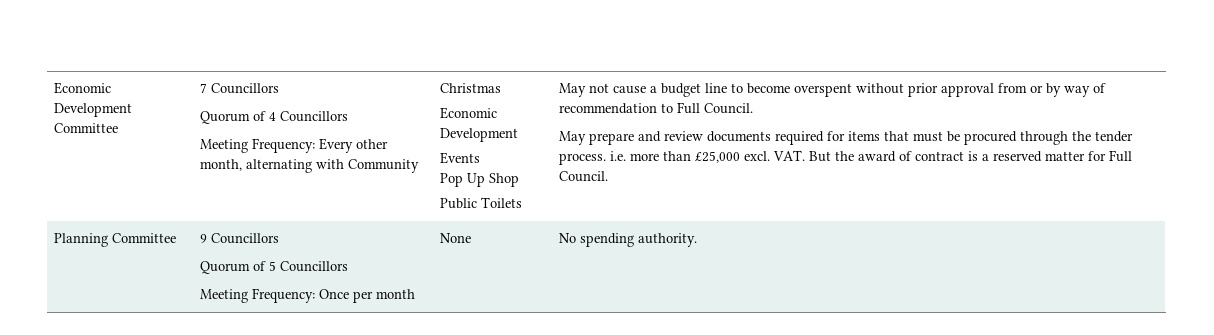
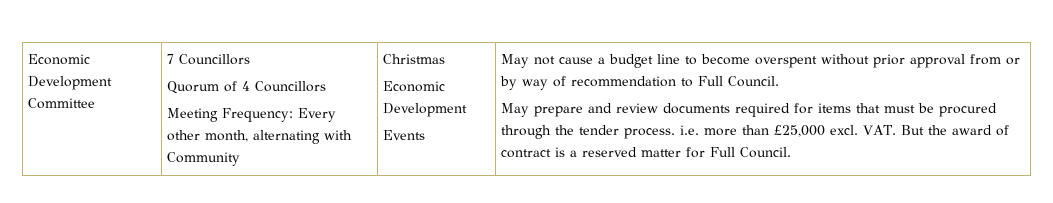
[440,173,520,187] [440,197,523,209] // Pop Up Shop // Public Toilets -> (426, 135) none
[54,233,177,247] [200,233,280,244] [200,261,349,274] [200,288,416,303] [440,233,472,243] [559,233,698,247] // Planning Committee | 9 Councillors // Quorum of 5 Councillors // Meeting Frequency: Once per month | None | No spending authority. -> (792, 152) none

